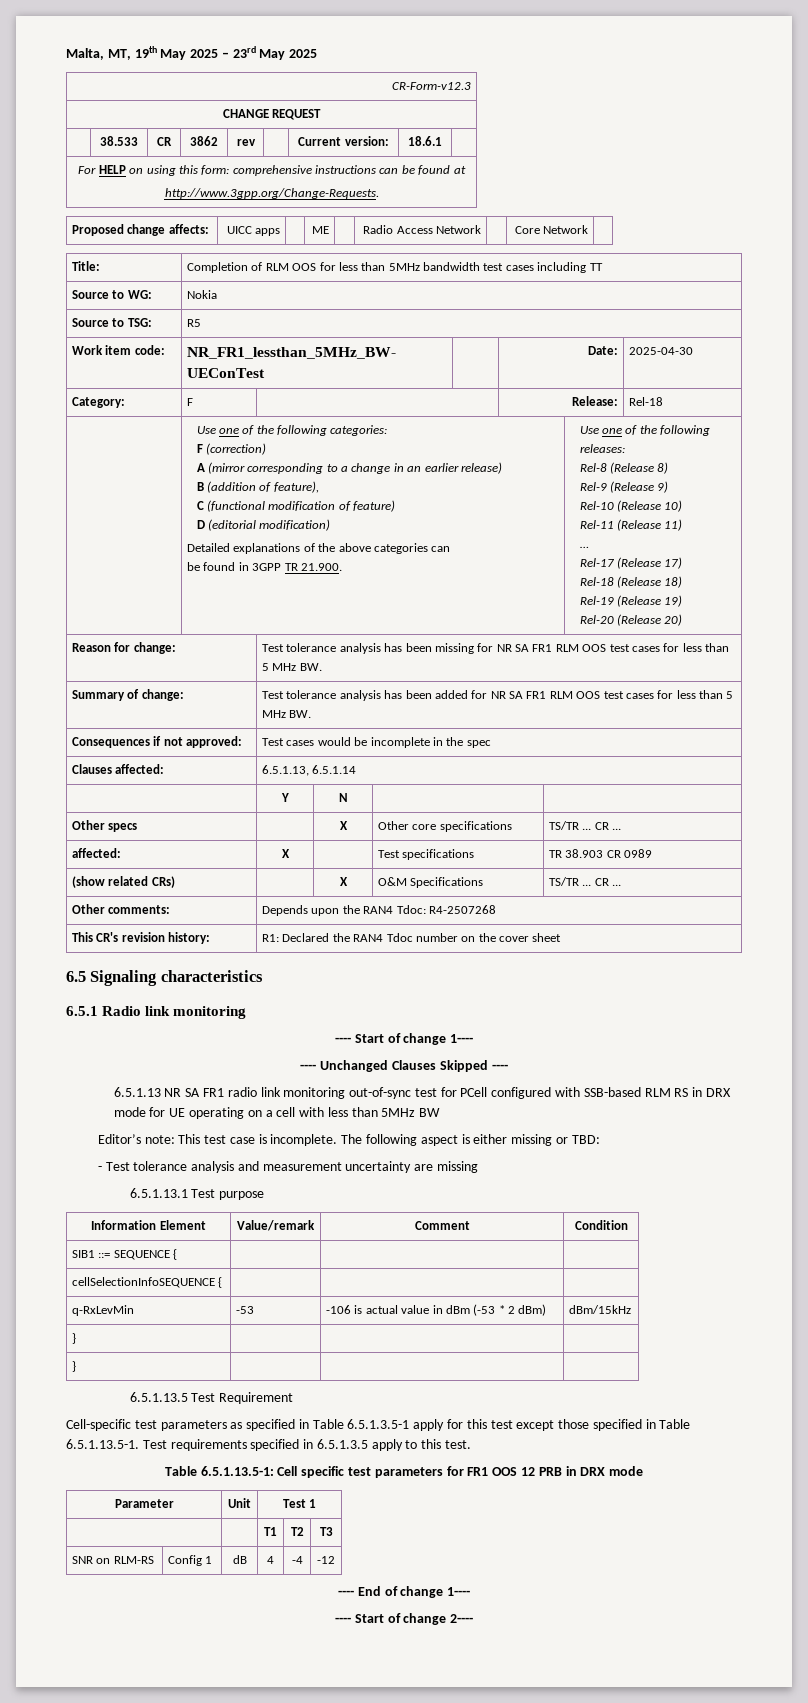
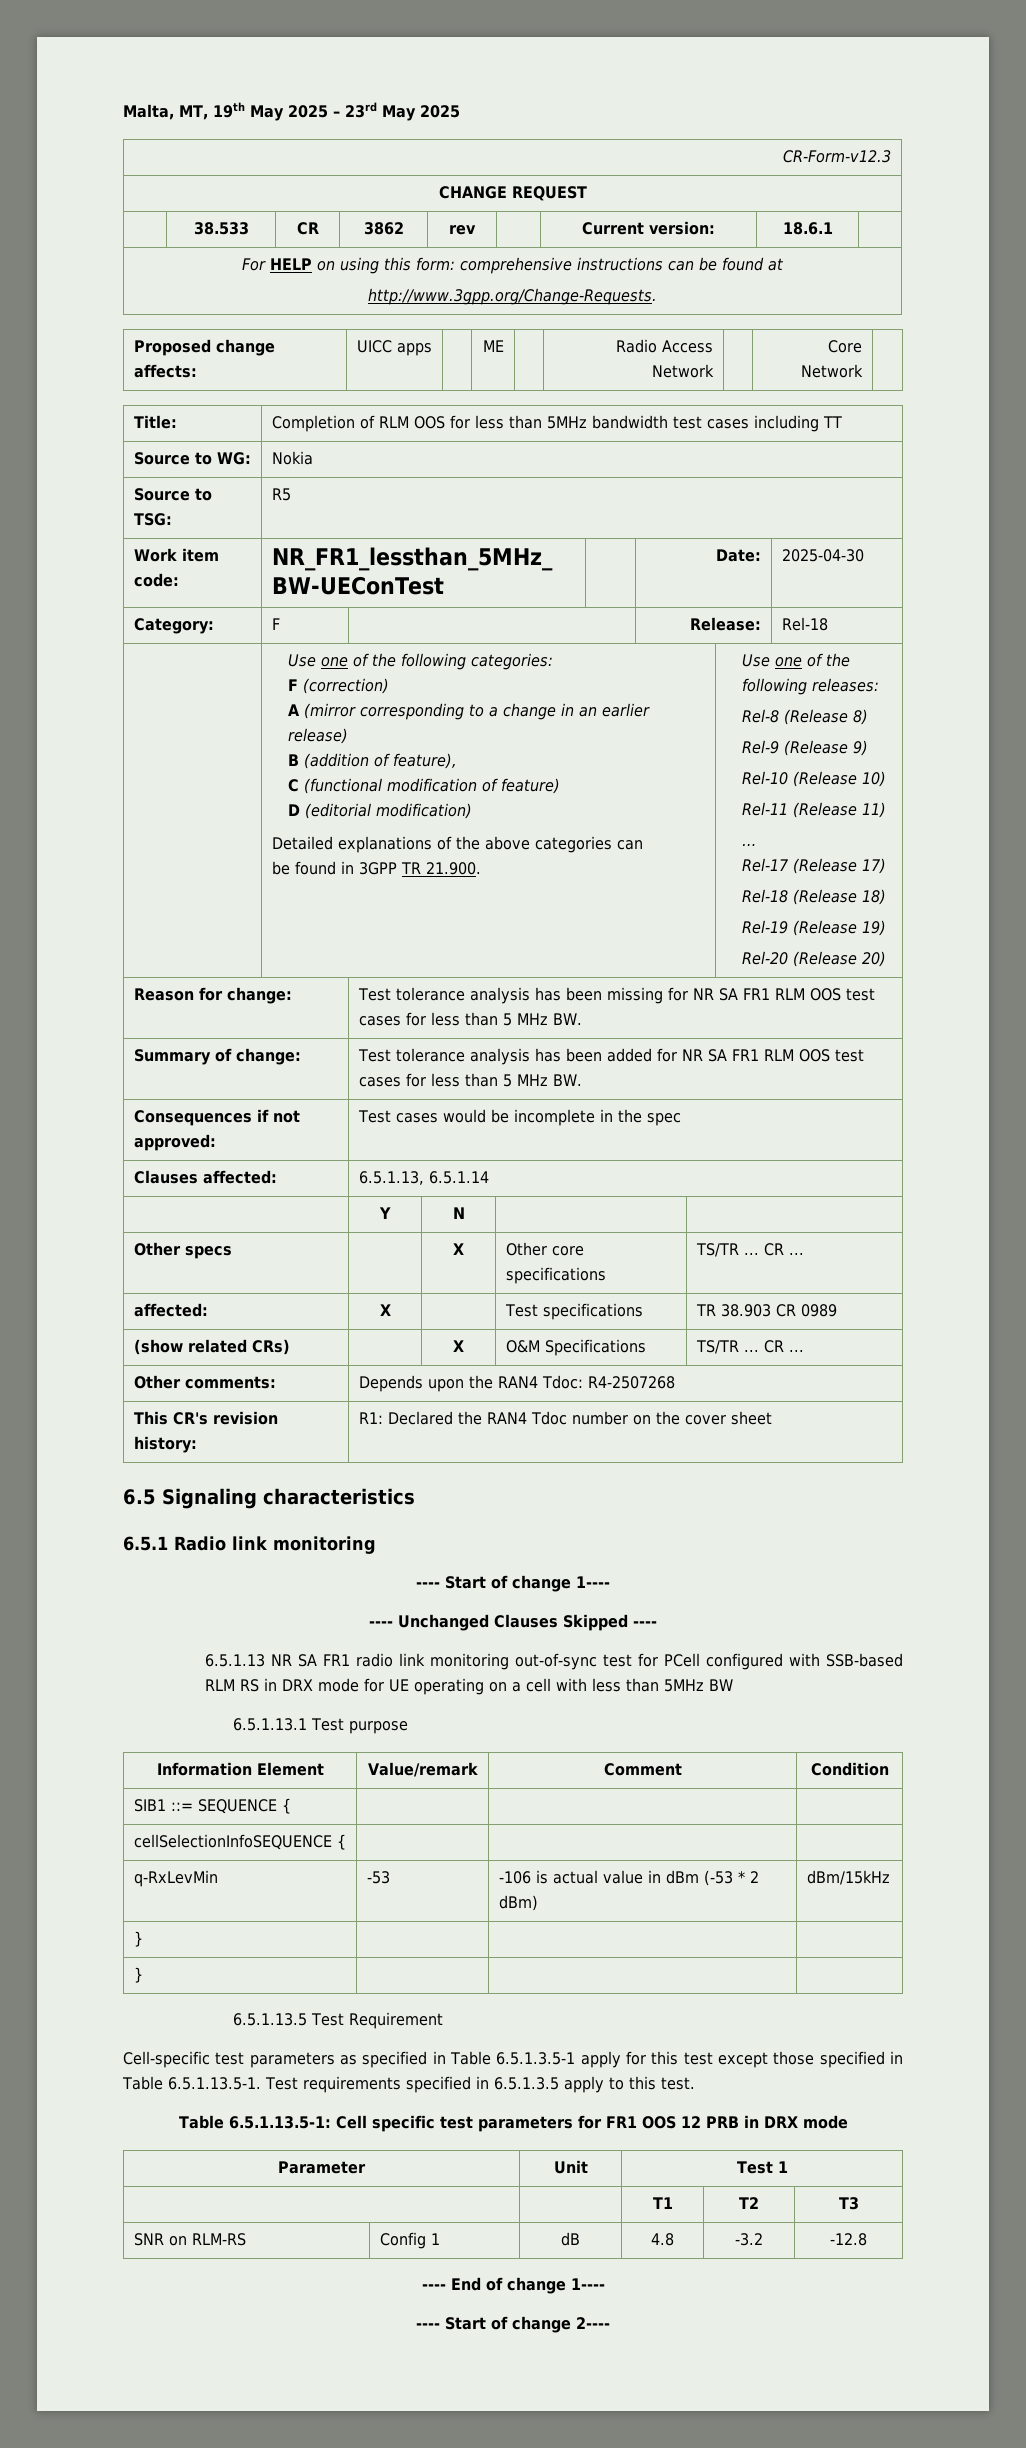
[97,1134,600,1146] [97,1161,478,1173] // Editor’s note: This test case is incomplete. The following aspect is either missing or TBD: // - Test tolerance analysis and measurement uncertainty are missing -> (734, 1685) none
[267,1556,274,1564] [291,1556,303,1564] [317,1556,335,1564] 4 | -4 | -12 -> [651,2233,674,2246] [735,2233,763,2246] [830,2233,867,2246] 4.8 | -3.2 | -12.8

